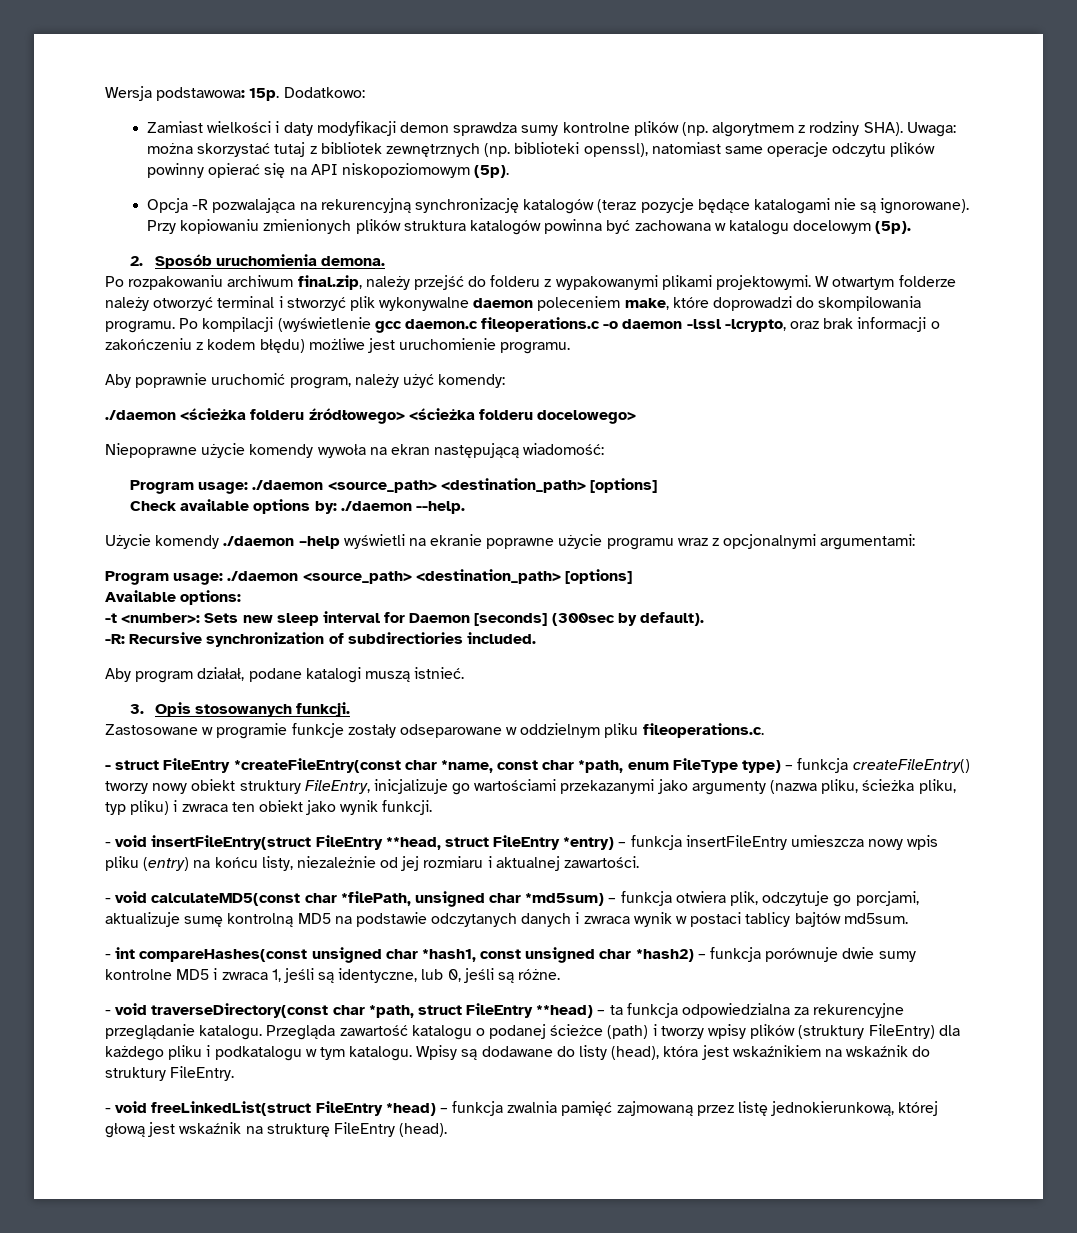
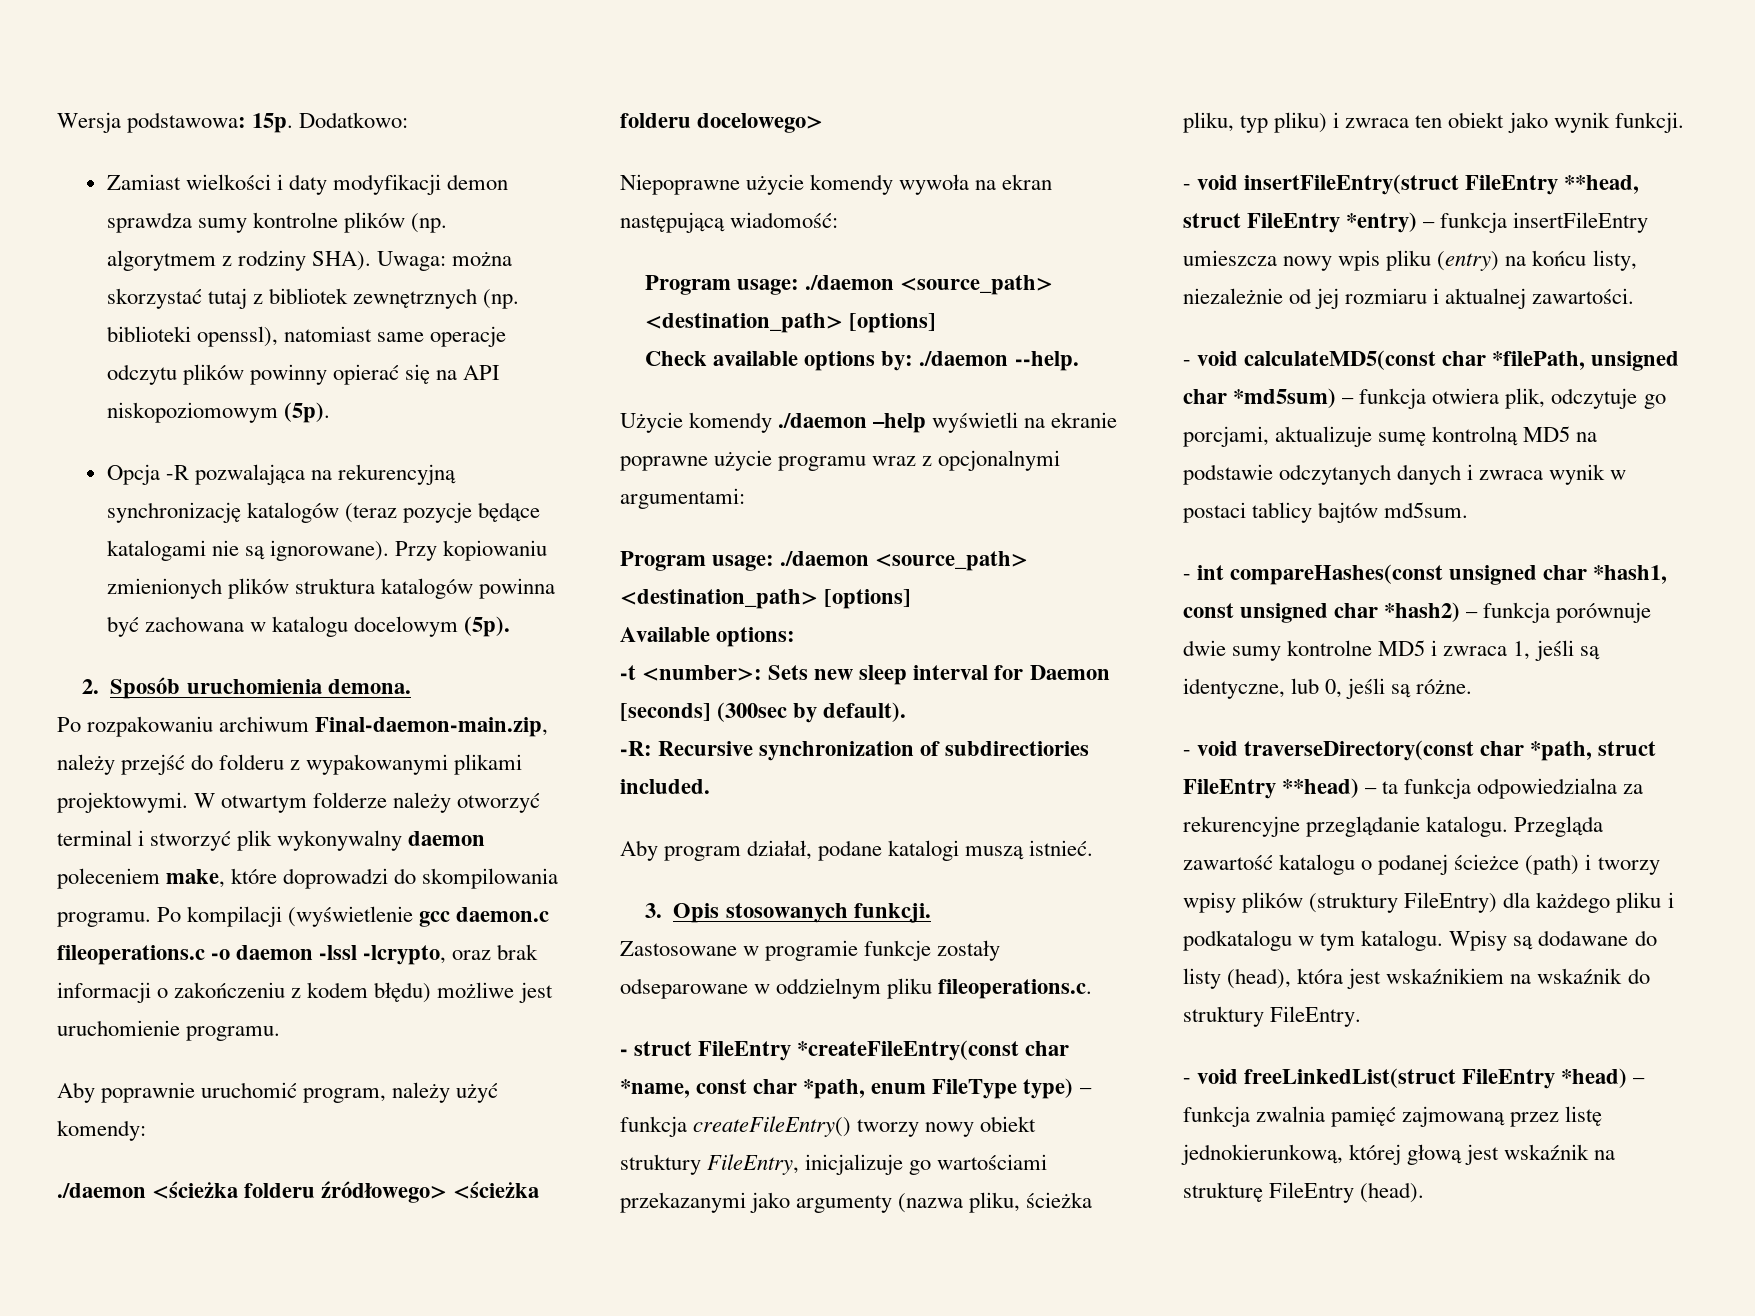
[297,275,362,290] final.zip, -> [315,717,549,737] Final-daemon-main.zip,
[379,297,470,311] wykonywalne -> [277,830,403,851] wykonywalny

